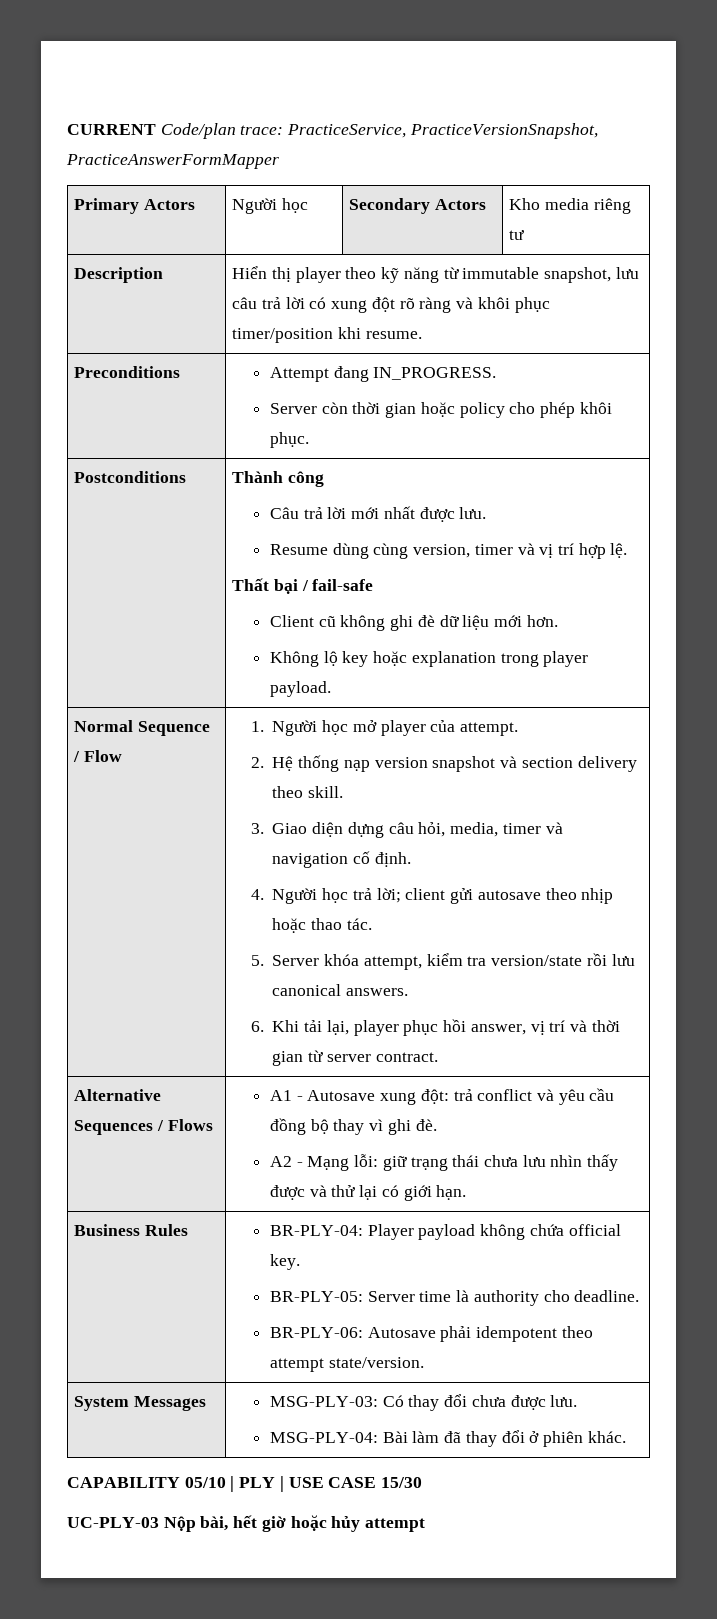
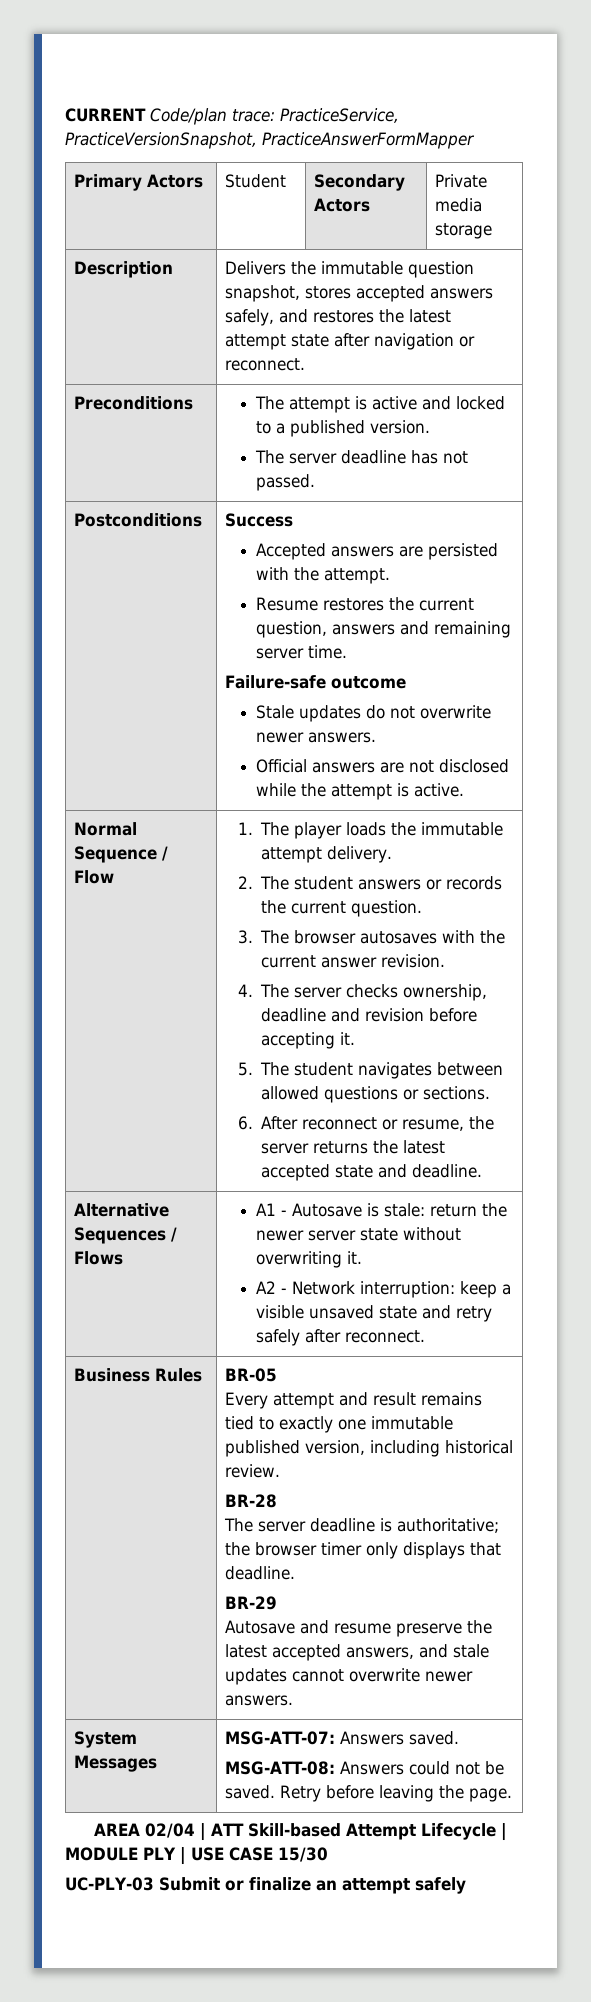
[232,198,308,214] Người học -> [224,174,286,188] Student
[509,198,631,214] [509,230,525,240] [74,267,164,283] [232,266,639,283] [232,297,550,313] [232,327,422,343] [74,366,181,378] [269,366,497,382] [269,402,612,418] [269,432,309,448] [74,471,187,483] [232,471,324,487] [269,506,487,522] [269,543,628,559] [232,578,374,594] [269,615,558,631] [269,651,589,667] [269,681,331,697] Kho media riêng tư // Description | Hiển thị player theo kỹ năng từ immutable snapshot, lưu câu trả lời có xung đột rõ ràng và khôi phục timer/position khi resume. // Preconditions | Attempt đang IN_PROGRESS. // Server còn thời gian hoặc policy cho phép khôi phục. // Postconditions | Thành công // Câu trả lời mới nhất được lưu. // Resume dùng cùng version, timer và vị trí hợp lệ. // Thất bại / fail-safe // Client cũ không ghi đè dữ liệu mới hơn. // Không lộ key hoặc explanation trong player payload. -> [434,174,487,188] [434,198,482,212] [434,223,492,239] [73,261,173,278] [224,261,474,278] [224,285,493,302] [224,309,451,326] [224,333,475,350] [224,358,305,371] [73,396,193,410] [254,396,505,413] [255,420,430,437] [254,450,468,464] [255,474,315,491] [73,513,202,527] [224,513,293,527] [255,543,498,560] [255,567,390,584] [255,597,474,611] [255,621,511,638] [255,645,347,659] [224,675,406,689] [255,705,491,722] [255,732,376,743] [255,759,509,773] [255,783,464,800] Private media storage // Description | Delivers the immutable question snapshot, stores accepted answers safely, and restores the latest attempt state after navigation or reconnect. // Preconditions | The attempt is active and locked to a published version. // The server deadline has not passed. // Postconditions | Success // Accepted answers are persisted with the attempt. // Resume restores the current question, answers and remaining server time. // Failure-safe outcome // Stale updates do not overwrite newer answers. // Official answers are not disclosed while the attempt is active.
[272,720,519,736] [250,755,637,772] [272,786,344,798] [250,822,563,838] [272,851,411,868] [250,888,614,904] [272,918,372,933] [250,953,635,970] [272,984,409,996] [250,1019,620,1036] [272,1050,438,1066] Người học mở player của attempt. // 2. Hệ thống nạp version snapshot và section delivery theo skill. // 3. Giao diện dựng câu hỏi, media, timer và navigation cố định. // 4. Người học trả lời; client gửi autosave theo nhịp hoặc thao tác. // 5. Server khóa attempt, kiểm tra version/state rồi lưu canonical answers. // 6. Khi tải lại, player phục hồi answer, vị trí và thời gian từ server contract. -> [259,822,503,839] [260,846,392,863] [237,876,502,890] [260,900,422,917] [237,930,505,944] [260,954,445,968] [237,984,487,1001] [260,1008,477,1022] [260,1032,355,1049] [237,1062,503,1079] [260,1086,490,1103] [237,1116,494,1131] [260,1140,445,1154] [260,1164,482,1181] The player loads the immutable attempt delivery. // 2. The student answers or records the current question. // 3. The browser autosaves with the current answer revision. // 4. The server checks ownership, deadline and revision before accepting it. // 5. The student navigates between allowed questions or sections. // 6. After reconnect or resume, the server returns the latest accepted state and deadline.
[380,1088,615,1105] [269,1118,437,1135] [269,1154,619,1171] [269,1185,467,1201] [74,1224,188,1236] [269,1224,621,1240] [269,1254,300,1270] [269,1290,640,1306] [269,1326,593,1342] [269,1357,424,1372] [74,1396,206,1411] [269,1394,578,1411] [269,1430,626,1447] [67,1476,235,1492] xung đột: trả conflict và yêu cầu đồng bộ thay vì ghi đè. // A2 - Mạng lỗi: giữ trạng thái chưa lưu nhìn thấy được và thử lại có giới hạn. // Business Rules | BR-PLY-04: Player payload không chứa official key. // BR-PLY-05: Server time là authority cho deadline. // BR-PLY-06: Autosave phải idempotent theo attempt state/version. // System Messages | MSG-PLY-03: Có thay đổi chưa được lưu. // MSG-PLY-04: Bài làm đã thay đổi ở phiên khác. // CAPABILITY 05/10 | -> [366,1203,507,1217] [255,1227,461,1241] [255,1251,362,1268] [255,1281,511,1298] [255,1305,492,1322] [255,1329,425,1346] [73,1368,202,1382] [224,1368,277,1382] [224,1392,482,1409] [224,1416,453,1433] [224,1440,513,1457] [224,1464,280,1478] [224,1494,277,1508] [223,1518,499,1533] [224,1542,501,1559] [224,1566,295,1580] [224,1596,277,1610] [224,1620,492,1637] [224,1644,489,1661] [224,1668,473,1685] [224,1695,293,1706] [73,1731,137,1748] [73,1755,157,1772] [224,1731,460,1745] [224,1761,505,1775] [224,1785,512,1802] [94,1823,508,1841] [65,1847,138,1861] is stale: return the newer server state without overwriting it. // A2 - Network interruption: keep a visible unsaved state and retry safely after reconnect. // Business Rules | BR-05 // Every attempt and result remains tied to exactly one immutable published version, including historical review. // BR-28 // The server deadline is authoritative; the browser timer only displays that deadline. // BR-29 // Autosave and resume preserve the latest accepted answers, and stale updates cannot overwrite newer answers. // System Messages | MSG-ATT-07: Answers saved. // MSG-ATT-08: Answers could not be saved. Retry before leaving the page. // AREA 02/04 | ATT Skill-based Attempt Lifecycle | MODULE
[163,1515,426,1532] Nộp bài, hết giờ hoặc hủy attempt -> [158,1877,466,1894] Submit or finalize an attempt safely

